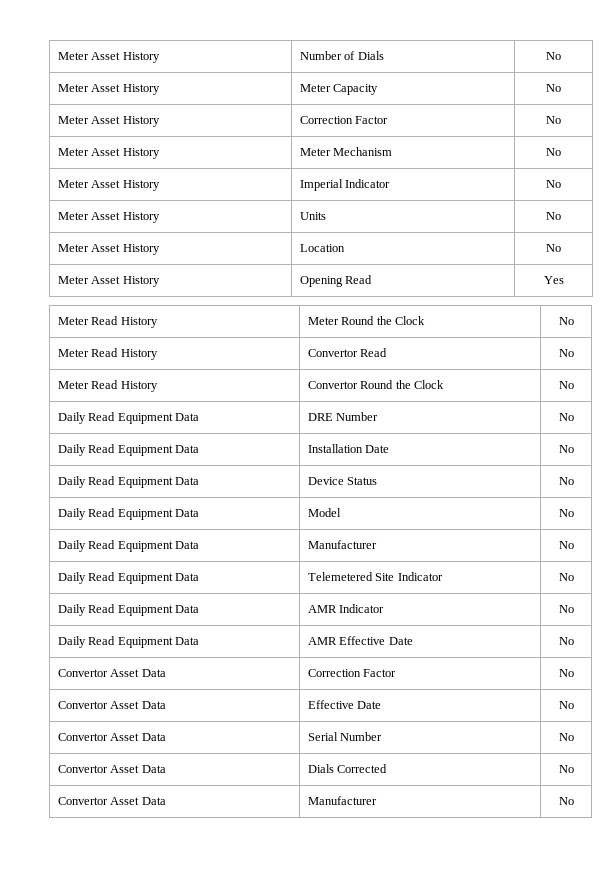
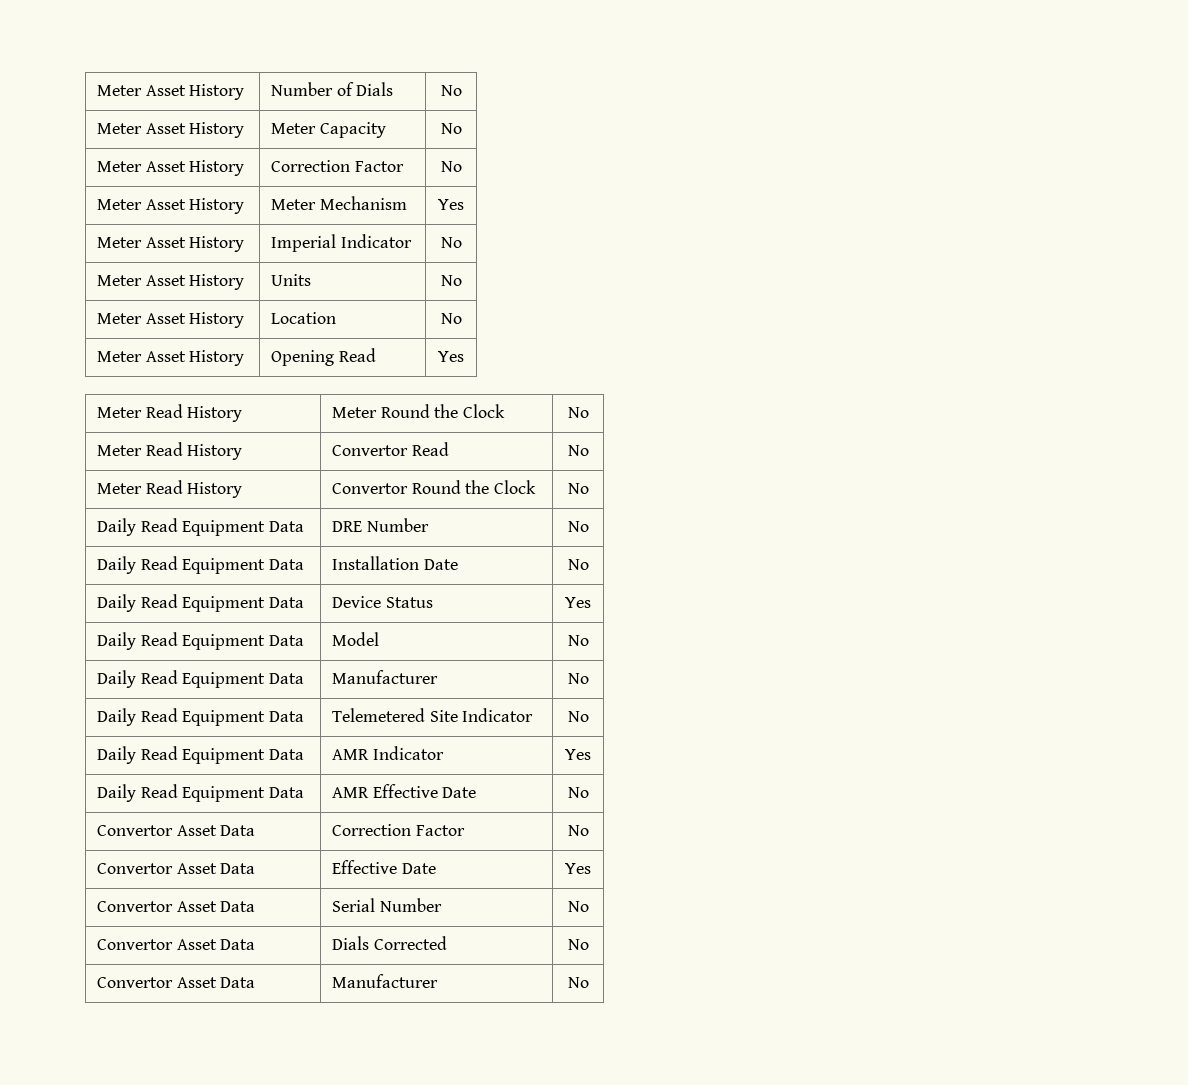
[546,148,561,156] No -> [438,199,464,210] Yes
[558,477,574,485] No -> [565,597,591,608] Yes
[558,605,574,613] No -> [565,749,591,760] Yes
[558,701,574,709] No -> [565,863,591,874] Yes

